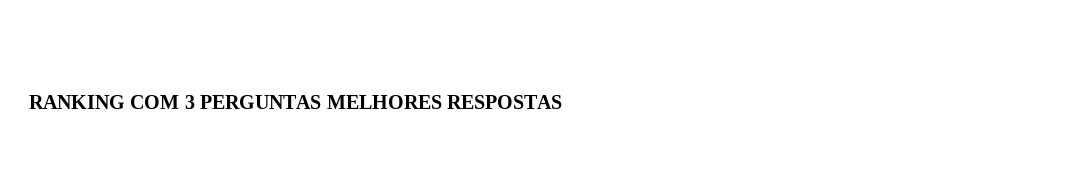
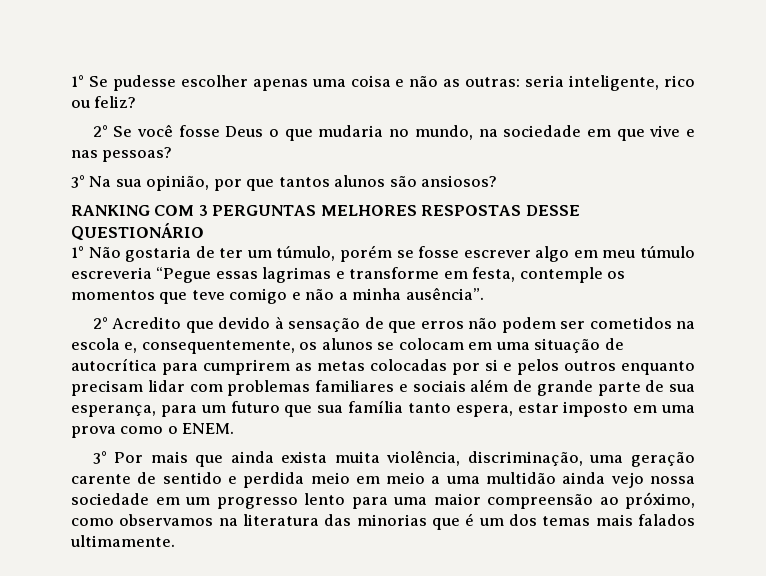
(29, 102) none -> [71,75,695,91] [71,96,137,108] [92,124,696,141] [71,147,173,162] [71,175,498,191] 1° Se pudesse escolher apenas uma coisa e não as outras: seria inteligente, rico ou feliz? // 2° Se você fosse Deus o que mudaria no mundo, na sociedade em que vive e nas pessoas? // 3° Na sua opinião, por que tantos alunos são ansiosos? //
(562, 102) none -> [525,205,580,216] [71,223,204,241] [71,245,695,262] [71,267,626,283] [71,287,484,304] [92,316,695,333] [71,338,624,354] [71,358,695,375] [71,379,695,396] [71,400,695,417] [71,423,235,438] [92,450,695,467] [71,472,695,488] [71,492,695,509] [71,513,695,530] [70,535,175,547] DESSE QUESTIONÁRIO // 1° Não gostaria de ter um túmulo, porém se fosse escrever algo em meu túmulo escreveria “Pegue essas lagrimas e transforme em festa, contemple os momentos que teve comigo e não a minha ausência”. // 2° Acredito que devido à sensação de que erros não podem ser cometidos na escola e, consequentemente, os alunos se colocam em uma situação de autocrítica para cumprirem as metas colocadas por si e pelos outros enquanto precisam lidar com problemas familiares e sociais além de grande parte de sua esperança, para um futuro que sua família tanto espera, estar imposto em uma prova como o ENEM. // 3° Por mais que ainda exista muita violência, discriminação, uma geração carente de sentido e perdida meio em meio a uma multidão ainda vejo nossa sociedade em um progresso lento para uma maior compreensão ao próximo, como observamos na literatura das minorias que é um dos temas mais falados ultimamente.

